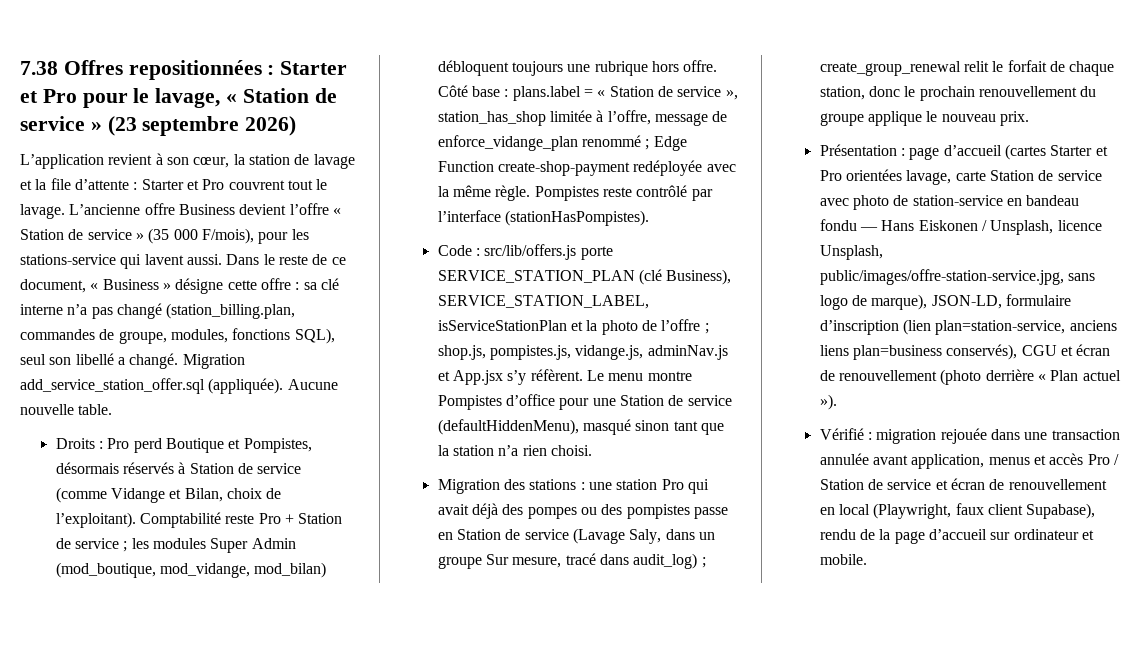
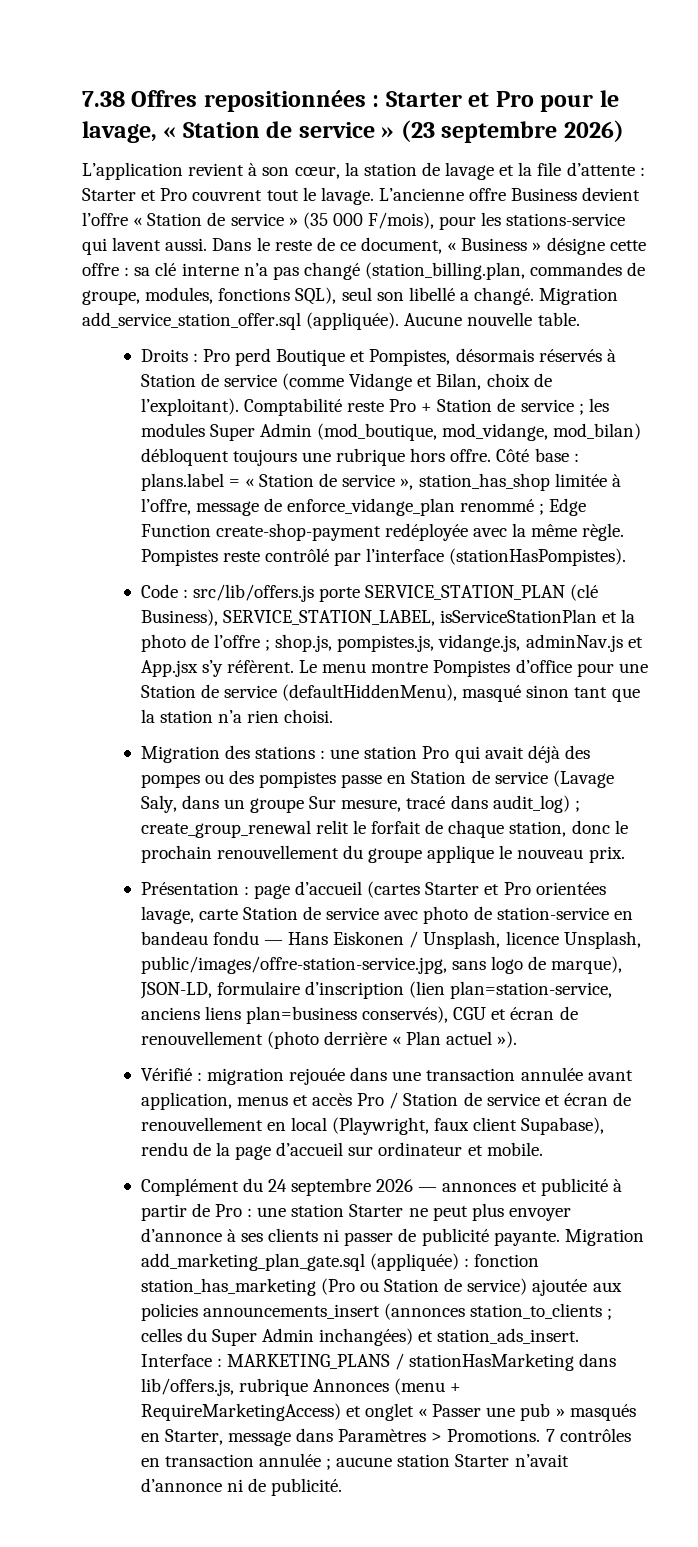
(867, 559) none -> [140,1178,622,1196] [140,1203,571,1221] [140,1228,644,1246] [140,1253,540,1271] [140,1278,622,1296] [140,1303,613,1321] [140,1328,580,1346] [140,1353,617,1371] [140,1378,462,1396] [140,1403,636,1421] [140,1428,631,1446] [140,1453,569,1470] [140,1478,343,1496] // Complément du 24 septembre 2026 — annonces et publicité à partir de Pro : une station Starter ne peut plus envoyer d’annonce à ses clients ni passer de publicité payante. Migration add_marketing_plan_gate.sql (appliquée) : fonction station_has_marketing (Pro ou Station de service) ajoutée aux policies announcements_insert (annonces station_to_clients ; celles du Super Admin inchangées) et station_ads_insert. Interface : MARKETING_PLANS / stationHasMarketing dans lib/offers.js, rubrique Annonces (menu + RequireMarketingAccess) et onglet « Passer une pub » masqués en Starter, message dans Paramètres > Promotions. 7 contrôles en transaction annulée ; aucune station Starter n’avait d’annonce ni de publicité.

